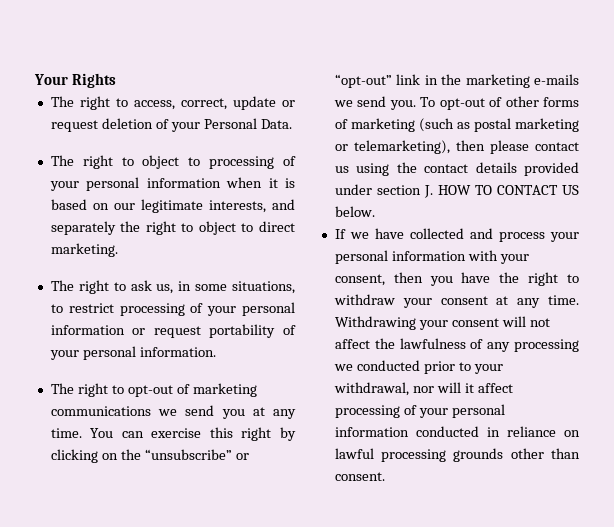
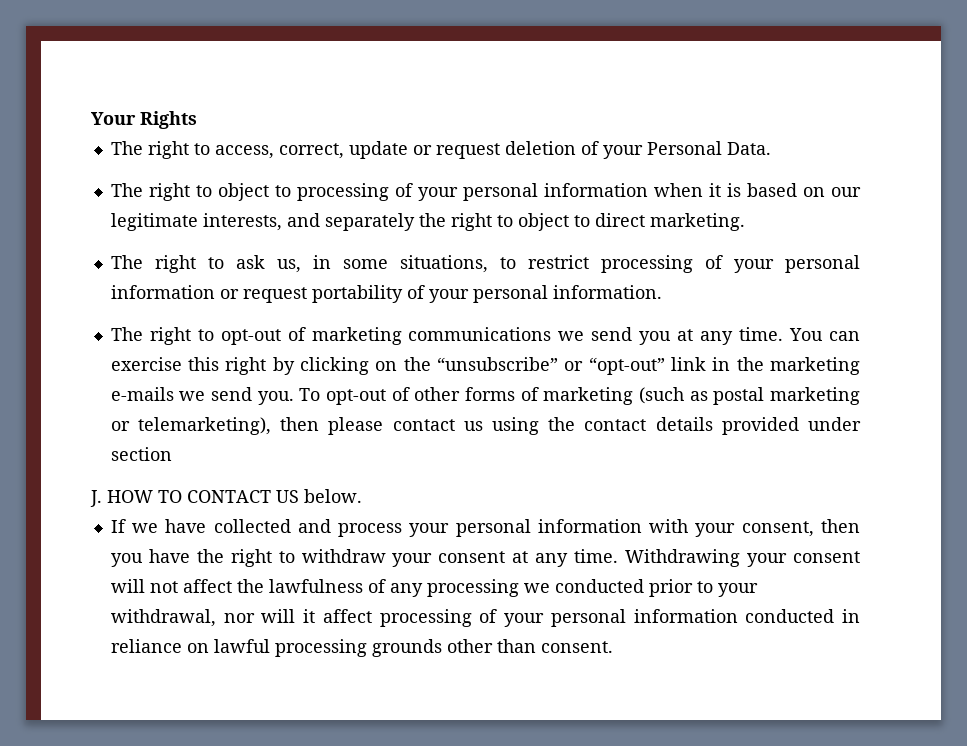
(421, 190) none -> (172, 454) //

